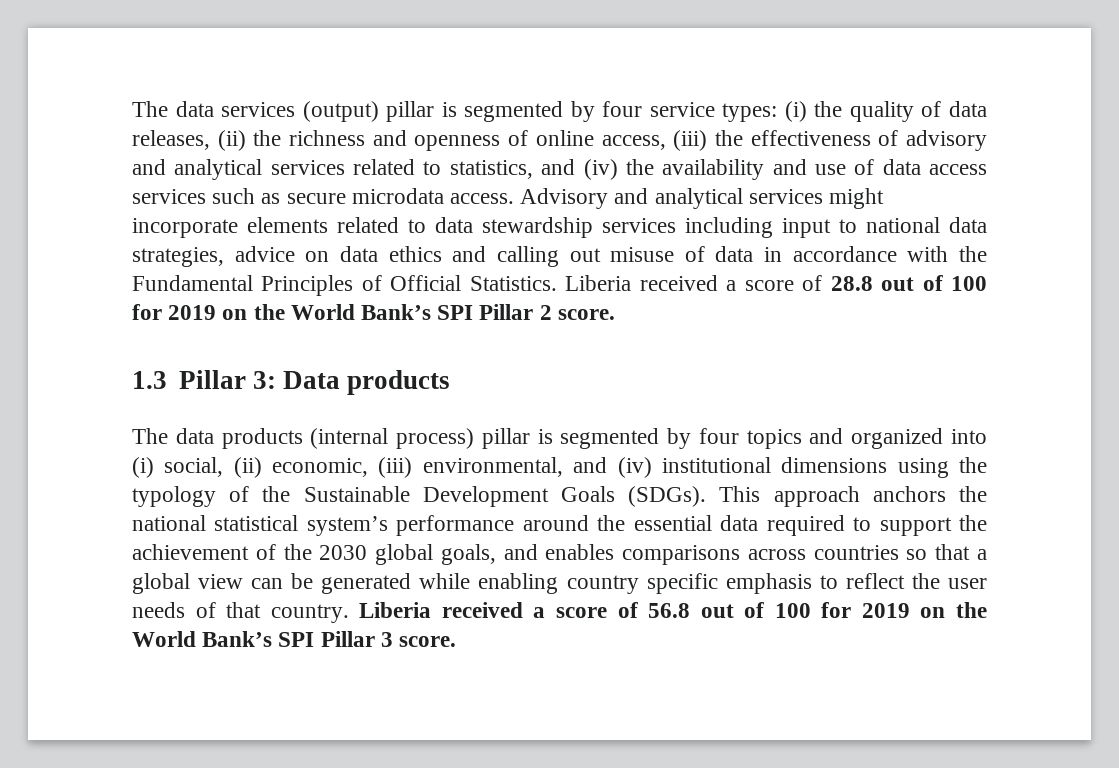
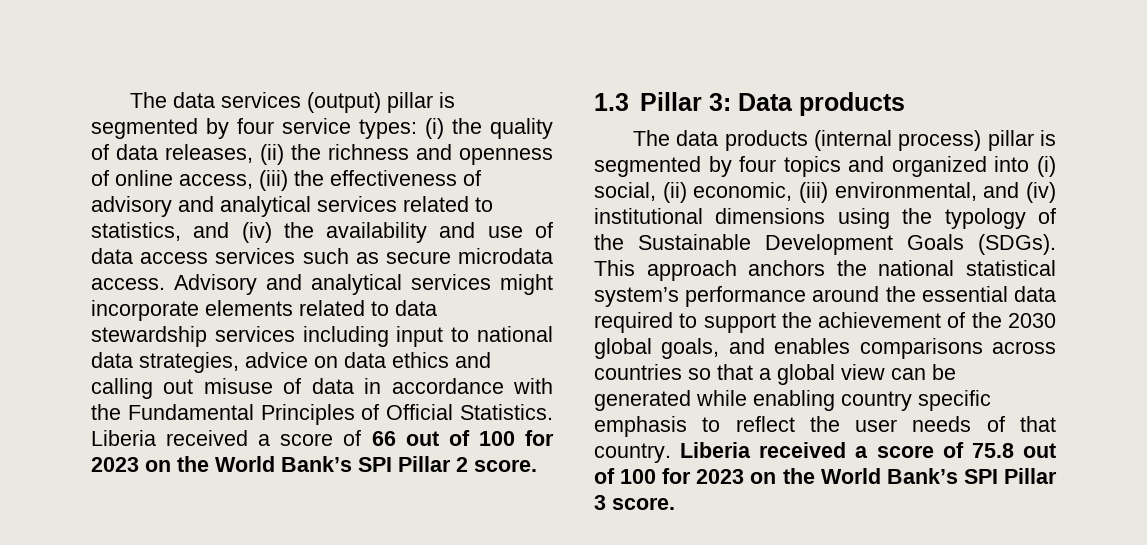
[830,275,987,291] [132,304,217,320] 28.8 out of 100 for 2019 -> [371,430,554,446] [91,457,139,472] 66 out of 100 for 2023
[648,602,910,618] 56.8 out of 100 for 2019 -> [971,443,1056,458] [594,468,745,484] 75.8 out of 100 for 2023

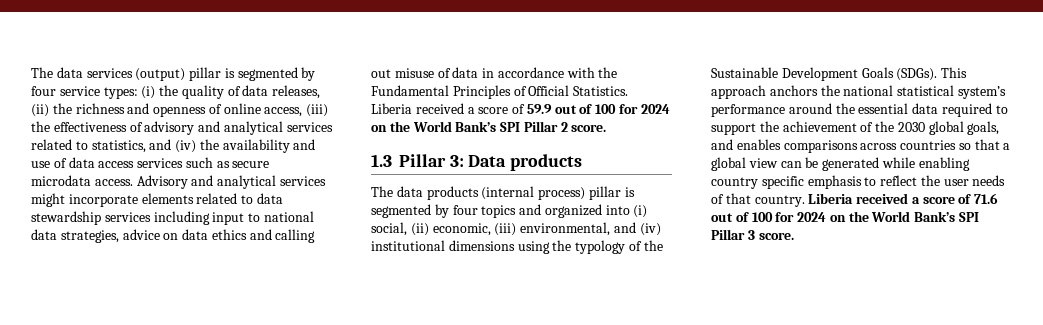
[371,430,554,446] [91,457,139,472] 66 out of 100 for 2023 -> [526,104,670,114] 59.9 out of 100 for 2024
[971,443,1056,458] [594,468,745,484] 75.8 out of 100 for 2023 -> [974,193,999,204] [711,212,827,222] 71.6 out of 100 for 2024

